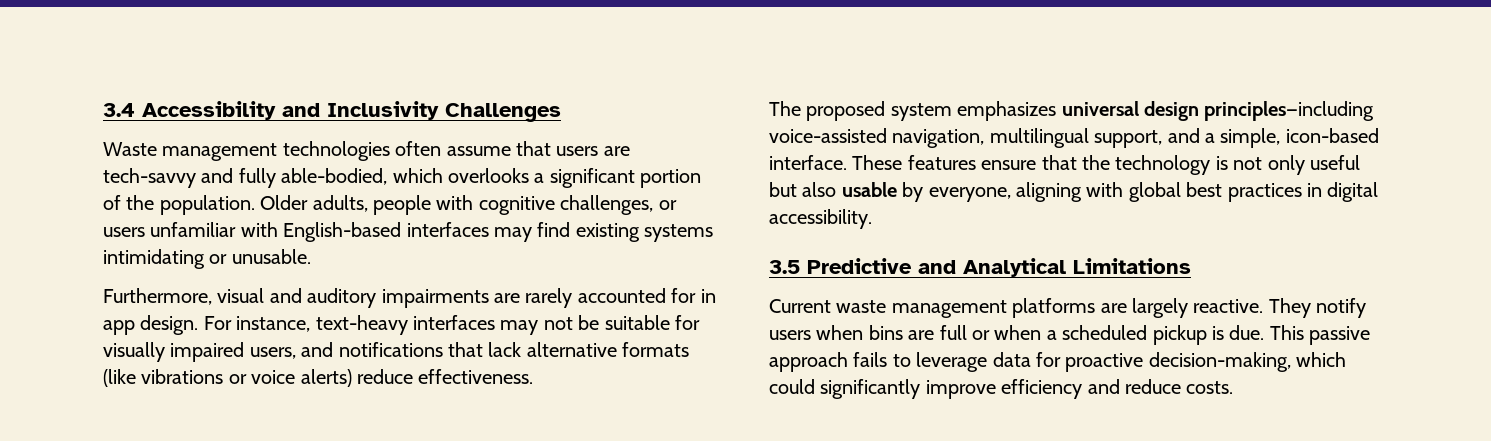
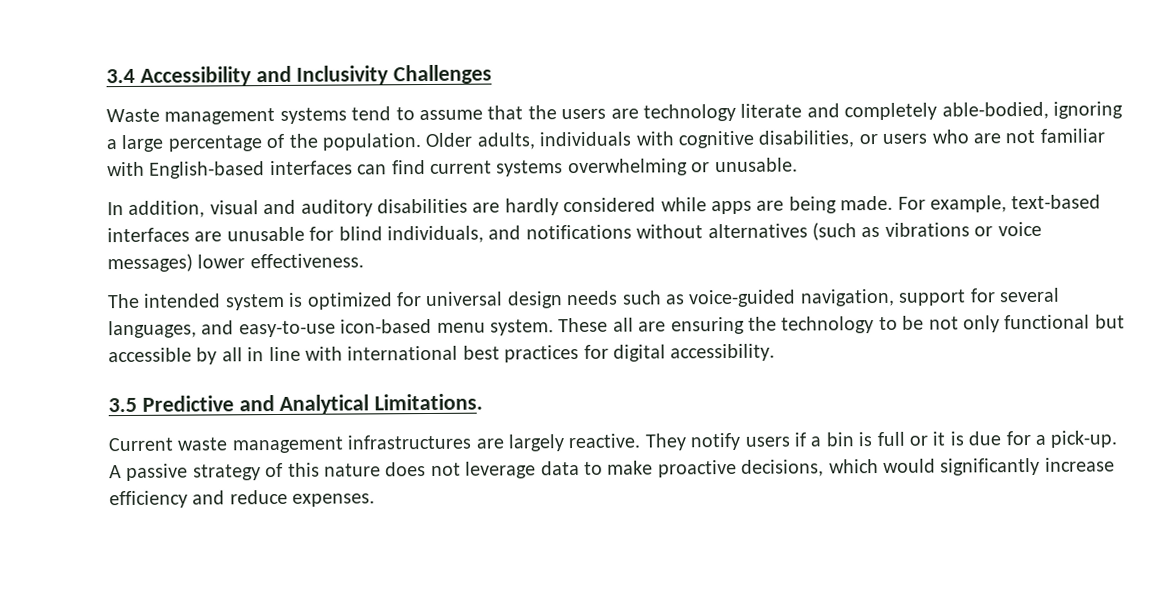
[282,141,442,161] technologies often -> [279,106,415,124] systems tend to
(551, 148) none -> [527,105,557,120] the
[103,168,702,188] tech-savvy and fully able-bodied, which overlooks a significant portion -> [642,101,1123,122] [106,134,263,153] technology literate and completely able-bodied, ignoring a large percentage
[373,195,431,215] people -> [539,131,632,147] individuals
[560,195,654,215] challenges, -> [758,130,855,148] disabilities,
[150,222,714,242] [103,249,205,269] unfamiliar with English-based interfaces may find existing systems intimidating -> [931,128,1105,144] [107,158,688,179] who are not familiar with English-based interfaces can find current systems overwhelming
[103,288,212,305] Furthermore, -> [107,200,206,218] In addition,
[381,288,716,308] [103,315,700,335] [103,342,690,362] [103,369,136,387] impairments are rarely accounted for in app design. For instance, text-heavy interfaces may not be suitable for visually impaired users, and notifications that lack alternative formats (like -> [377,194,1102,216] [107,222,881,244] disabilities are hardly considered while apps are being made. For example, text-based interfaces are unusable for blind individuals, and notifications without alternatives (such as
[300,369,413,387] alerts) reduce -> [107,253,246,273] messages) lower
[806,101,1375,121] [769,128,1379,148] [769,155,1360,175] [769,182,1181,202] proposed system emphasizes universal design principles—including voice-assisted navigation, multilingual support, and a simple, icon-based interface. These features ensure that the technology is not only useful but also usable by everyone, aligning with global -> [143,287,1060,311] [108,314,1125,339] [108,345,459,365] intended system is optimized for universal design needs such as voice-guided navigation, support for several languages, and easy-to-use icon-based menu system. These all are ensuring the technology to be not only functional but accessible by all in line with international
[1307,183,1322,197] in -> [583,344,609,359] for
[1073,258,1191,274] Limitations -> [374,393,484,411] Limitations.
[1012,298,1096,318] platforms -> [347,434,472,450] infrastructures
[816,325,1371,345] [769,352,1347,372] [769,379,996,399] when bins are full or when a scheduled pickup is due. This passive approach fails to leverage data for proactive decision-making, which could significantly improve -> [793,430,1118,448] [109,457,1115,482] if a bin is full or it is due for a pick-up. A passive strategy of this nature does not leverage data to make proactive decisions, which would significantly increase
[1186,381,1234,394] costs. -> [292,493,376,507] expenses.

